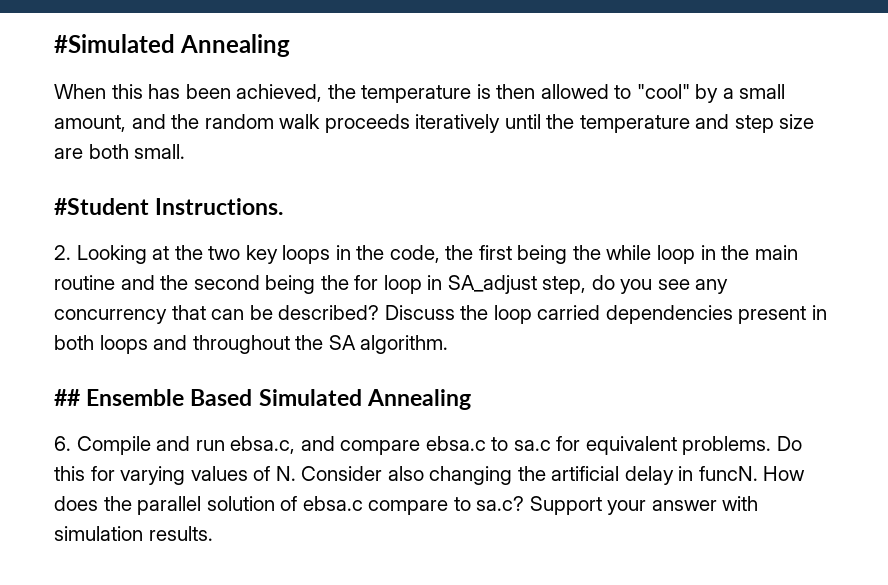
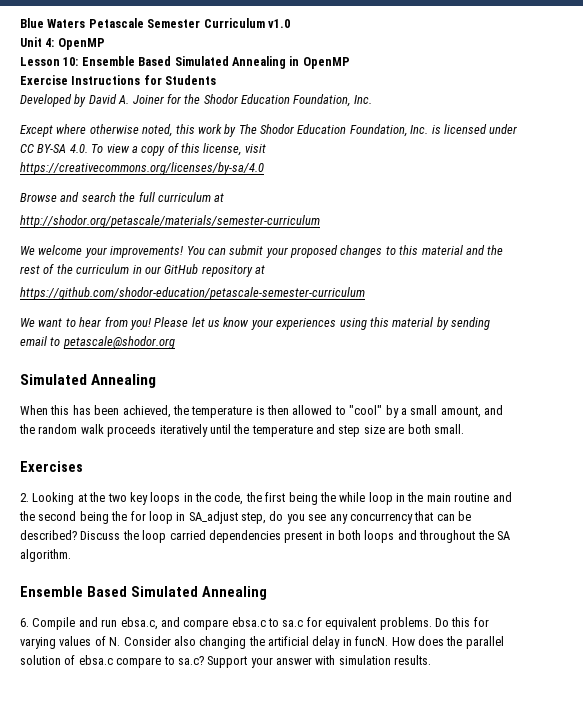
[54,34,175,53] #Simulated -> [20,18,290,28] [20,37,105,50] [20,56,350,69] [20,75,217,85] [20,94,372,107] [20,124,518,137] [20,143,266,156] [20,162,264,175] [20,192,225,202] [20,215,320,228] [20,245,504,258] [20,264,265,277] [20,287,365,300] [20,317,490,330] [20,336,175,349] [20,374,87,385] Blue Waters Petascale Semester Curriculum v1.0 // Unit 4: OpenMP // Lesson 10: Ensemble Based Simulated Annealing in OpenMP // Exercise Instructions for Students // Developed by David A. Joiner for the Shodor Education Foundation, Inc. // Except where otherwise noted, this work by The Shodor Education Foundation, Inc. is licensed under CC BY-SA 4.0. To view a copy of this license, visit // https://creativecommons.org/licenses/by-sa/4.0 // Browse and search the full curriculum at // http://shodor.org/petascale/materials/semester-curriculum // We welcome your improvements! You can submit your proposed changes to this material and the rest of the curriculum in our GitHub repository at // https://github.com/shodor-education/petascale-semester-curriculum // We want to hear from you! Please let us know your experiences using this material by sending email to petascale@shodor.org // Simulated
[54,198,284,215] #Student Instructions. -> [20,461,83,472] Exercises
[54,389,80,406] ## -> (71, 555) none

